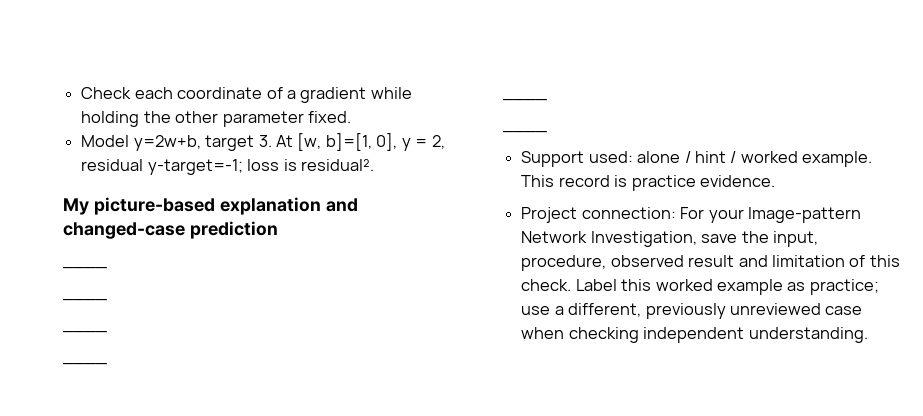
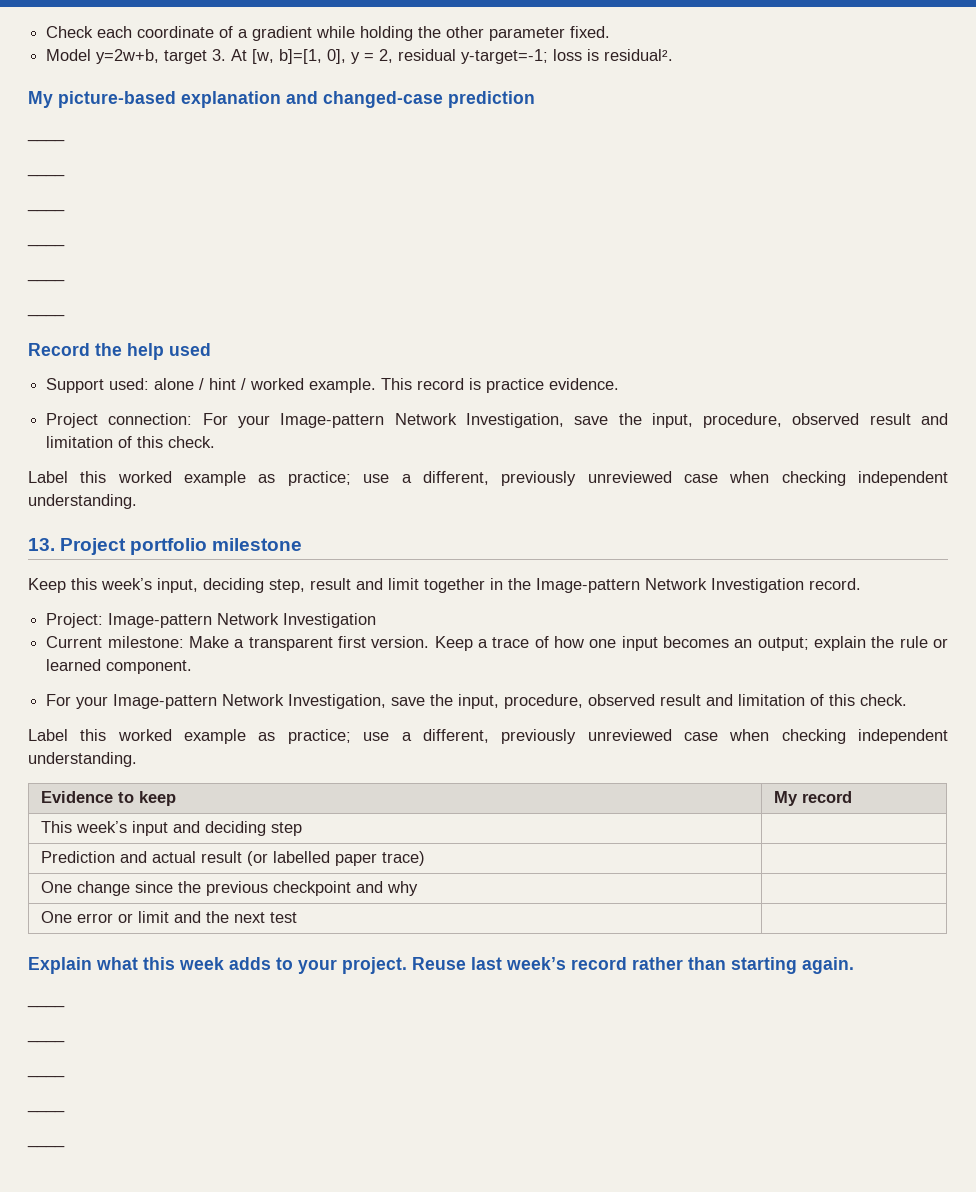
(547, 132) none -> [28,343,211,360] // Record the help used
(572, 285) none -> (216, 442) //
(868, 335) none -> [28,538,303,555] [28,578,861,593] [46,613,377,628] [46,636,948,651] [46,659,193,674] [46,694,908,709] [28,729,948,744] [28,752,137,767] [40,791,176,806] [773,791,852,806] [40,821,302,836] [40,851,425,866] [40,881,418,896] [40,911,297,923] [28,957,854,974] [27,1004,65,1008] [27,1039,65,1043] [27,1074,65,1078] [27,1109,65,1113] [27,1144,65,1148] // 13. Project portfolio milestone // Keep this week’s input, deciding step, result and limit together in the Image-pattern Network Investigation record. // Project: Image-pattern Network Investigation // Current milestone: Make a transparent first version. Keep a trace of how one input becomes an output; explain the rule or learned component. // For your Image-pattern Network Investigation, save the input, procedure, observed result and limitation of this check. // Label this worked example as practice; use a different, previously unreviewed case when checking independent understanding. // Evidence to keep | My record // This week’s input and deciding step | // Prediction and actual result (or labelled paper trace) | // One change since the previous checkpoint and why | // One error or limit and the next test | // Explain what this week adds to your project. Reuse last week’s record rather than starting again. // ____ // ____ // ____ // ____ // ____

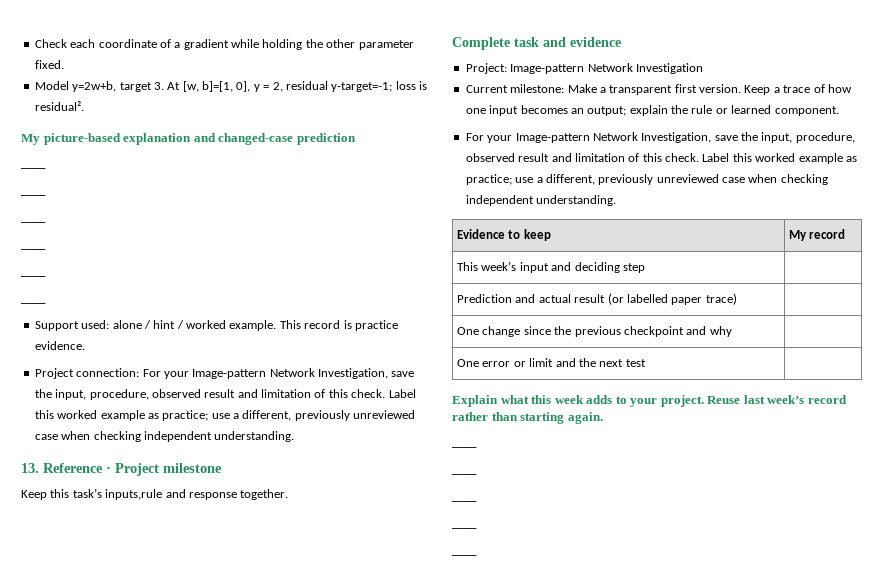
[28,343,211,360] // Record the help used -> (46, 303) none
(216, 442) // -> (386, 393) none
[60,538,208,555] Project portfolio -> [43,463,159,476] Reference · Project
[101,578,861,593] week’s input, deciding step, result and limit together in the Image-pattern Network Investigation record. -> [72,488,289,500] [452,37,621,50] task’s inputs,rule and response together. // Complete task and evidence
(908, 700) // -> (699, 157) none

